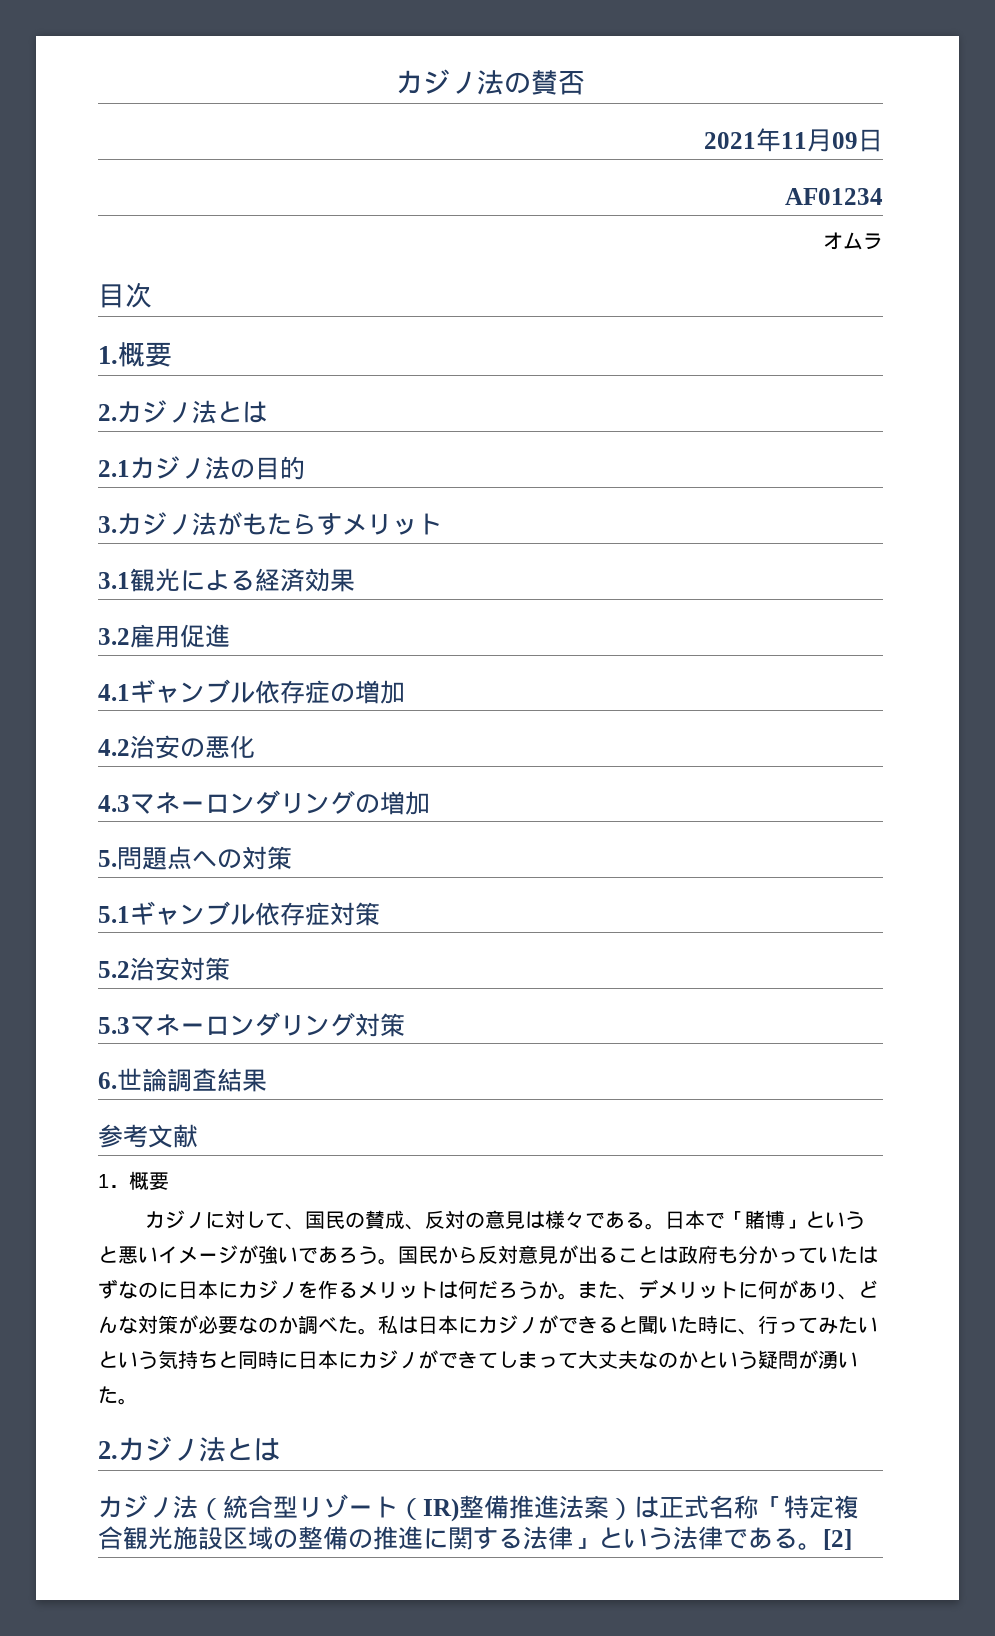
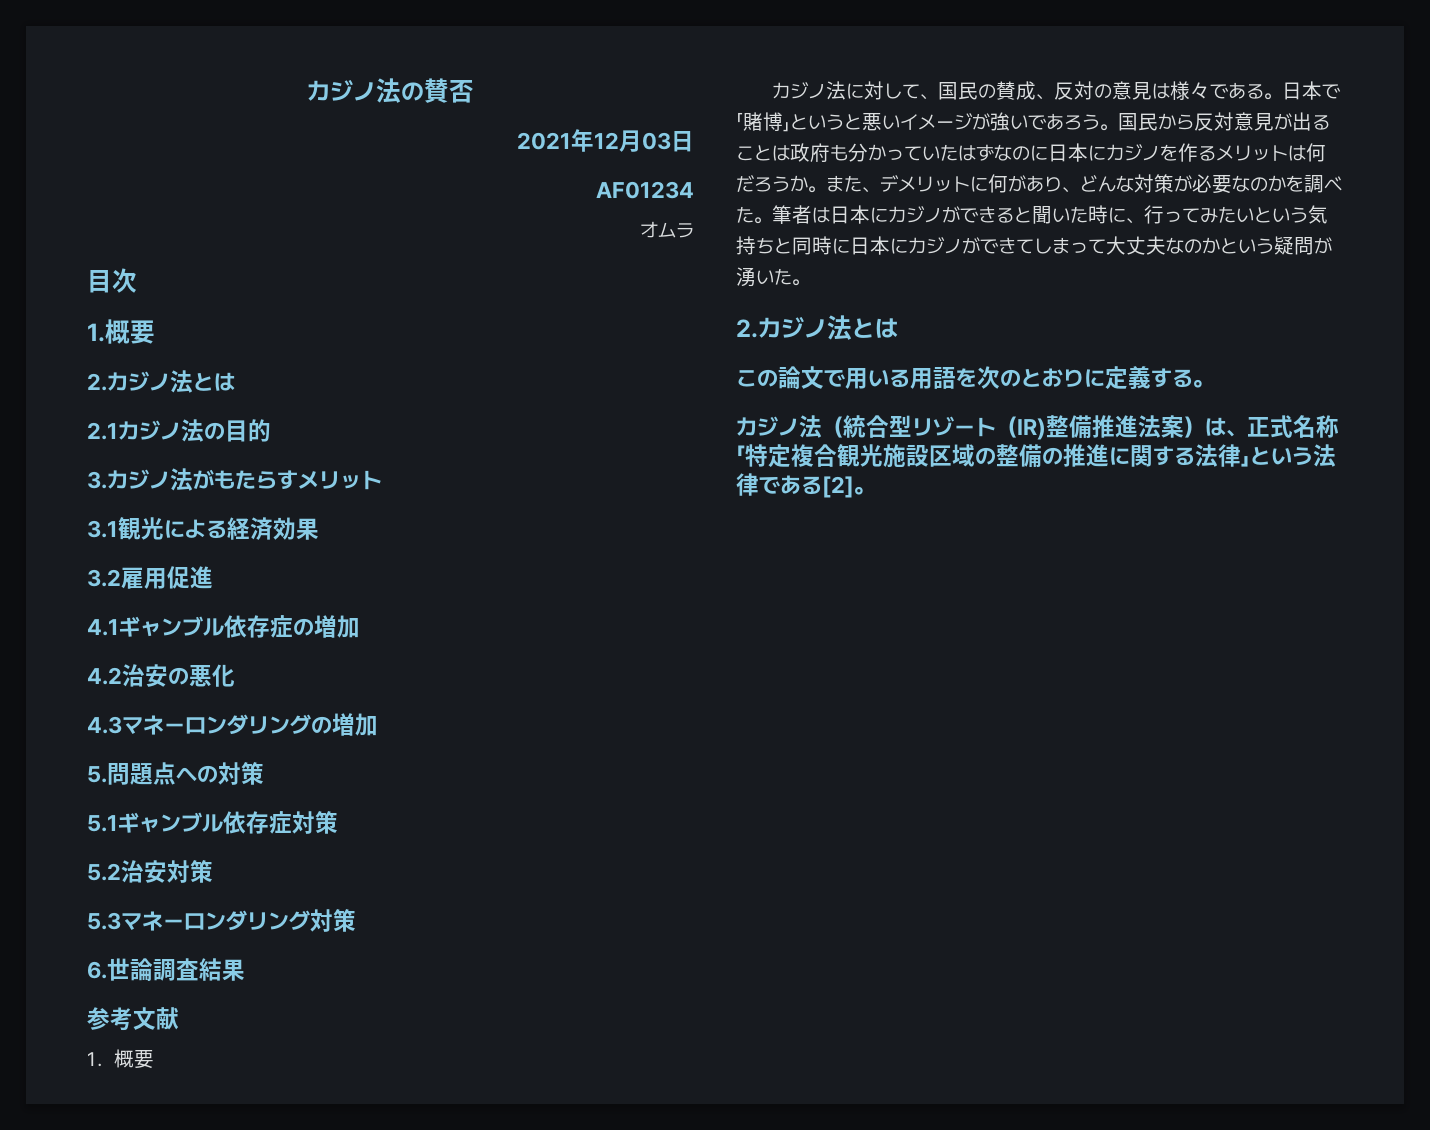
[781,129,858,152] 11月09 -> [594,130,671,152] 12月03
(206, 1220) none -> [825,81,846,100] 法
(298, 1325) none -> [1286,175,1304,192] を
[378,1315,398,1334] 私 -> [772,205,812,224] 筆者
(280, 1449) none -> [736,366,1214,390] // この論文で用いる用語を次のとおりに定義する。
(659, 1507) none -> [1226,429,1247,437] 、
[798,1529,852,1550] 。[2] -> [822,476,875,498] [2]。

